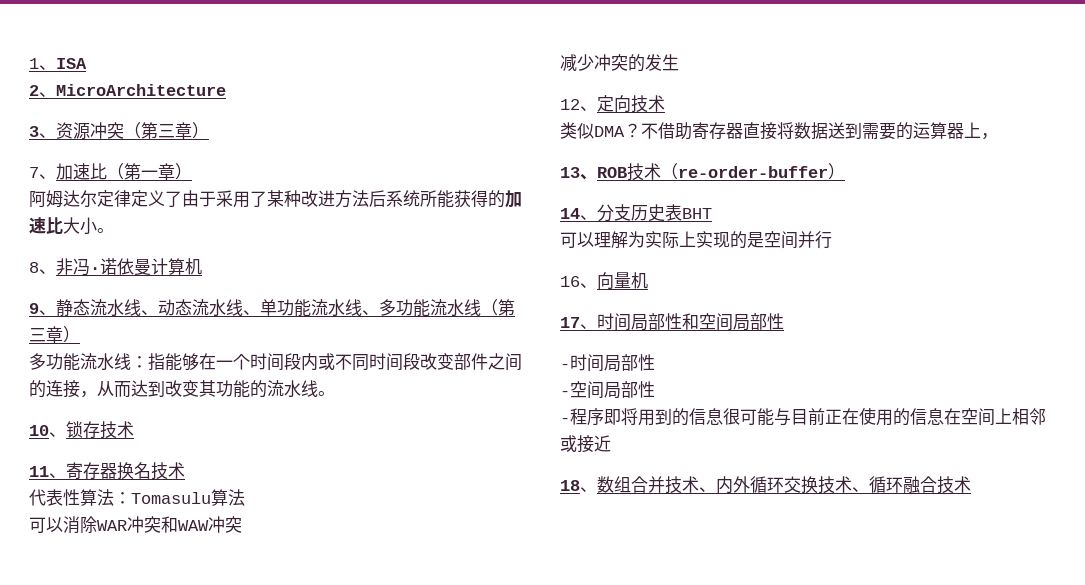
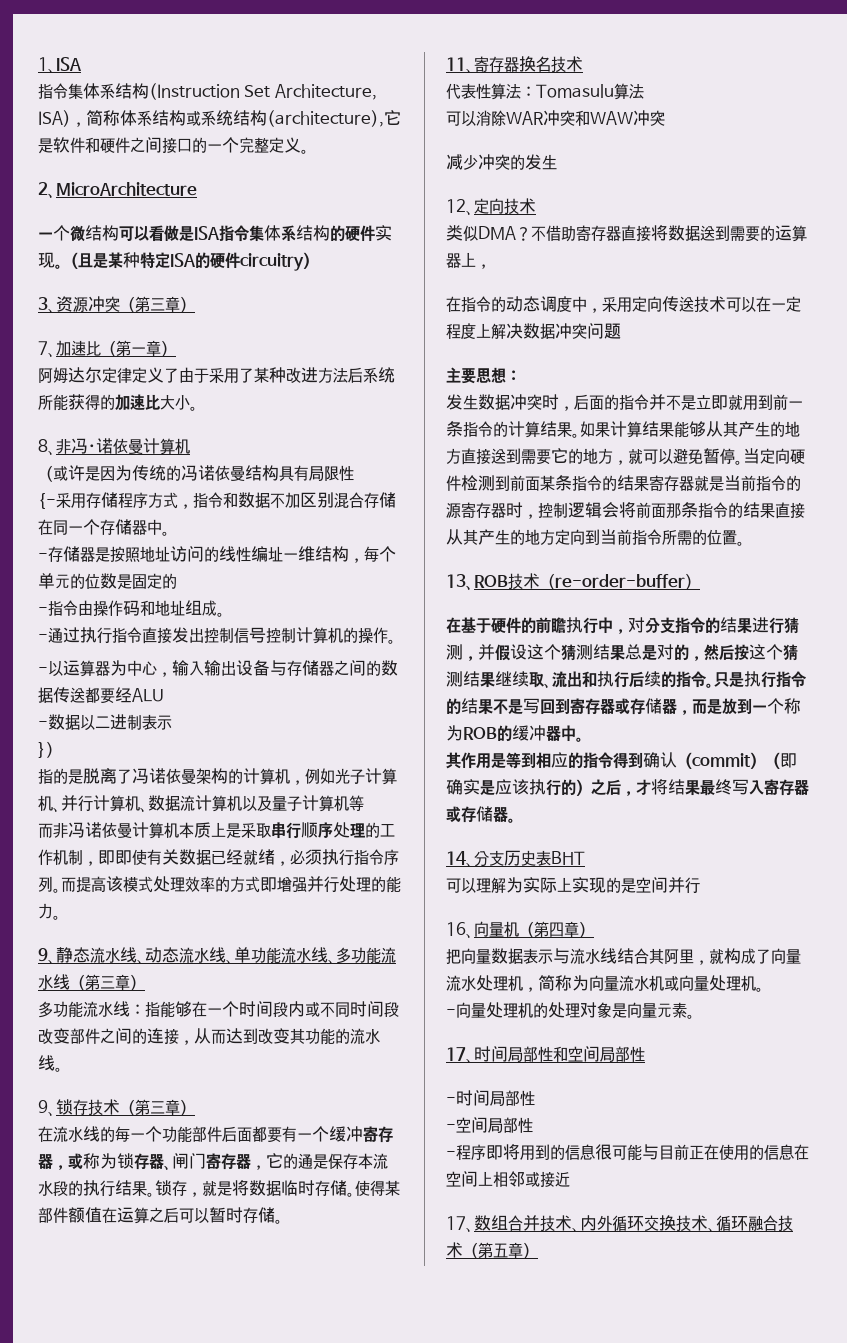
[29,84,226,97] 2、MicroArchitecture -> [38,83,377,100] [38,110,401,127] [38,137,309,154] [38,182,197,198] [38,225,392,242] [38,252,318,271] 指令集体系结构(Instruction Set Architecture, ISA)，简称体系结构或系统结构(architecture),它是软件和硬件之间接口的一个完整定义。 // 2、MicroArchitecture // 一个微结构可以看做是ISA指令集体系结构的硬件实现。（且是某种特定ISA的硬件circuitry）
(202, 266) none -> [38,465,354,482] [38,492,396,509] [38,519,170,536] [38,546,396,563] [38,573,177,590] [38,600,225,617] [38,627,396,644] [38,660,398,677] [38,687,164,704] [38,714,172,731] [38,741,61,758] [38,768,397,785] [38,795,364,813] [38,822,395,839] [38,849,399,866] [38,876,401,893] [38,903,61,920] // （或许是因为传统的冯诺依曼结构具有局限性 // {-采用存储程序方式，指令和数据不加区别混合存储在同一个存储器中。 // -存储器是按照地址访问的线性编址一维结构，每个单元的位数是固定的 // -指令由操作码和地址组成。 // -通过执行指令直接发出控制信号控制计算机的操作。 // -以运算器为中心，输入输出设备与存储器之间的数据传送都要经ALU // -数据以二进制表示 // }） // 指的是脱离了冯诺依曼架构的计算机，例如光子计算机、并行计算机、数据流计算机以及量子计算机等 // 而非冯诺依曼计算机本质上是采取串行顺序处理的工作机制，即即使有关数据已经就绪，必须执行指令序列。而提高该模式处理效率的方式即增强并行处理的能力。
[29,425,49,436] 10 -> [38,1100,48,1113] 9
(134, 429) none -> [120,1099,195,1116] [38,1126,393,1143] [38,1153,388,1170] [38,1180,400,1197] [38,1207,283,1224] （第三章） // 在流水线的每一个功能部件后面都要有一个缓冲寄存器，或称为锁存器、闸门寄存器，它的通是保存本流水段的执行结果。锁存，就是将数据临时存储。使得某部件额值在运算之后可以暂时存储。
(998, 136) none -> [446,296,801,313] [446,323,621,340] [446,367,521,384] [446,394,803,411] [446,421,800,438] [446,448,805,465] [446,475,801,492] [446,502,805,519] [446,529,745,546] // 在指令的动态调度中，采用定向传送技术可以在一定程度上解决数据冲突问题 // 主要思想： // 发生数据冲突时，后面的指令并不是立即就用到前一条指令的计算结果。如果计算结果能够从其产生的地方直接送到需要它的地方，就可以避免暂停。当定向硬件检测到前面某条指令的结果寄存器就是当前指令的源寄存器时，控制逻辑会将前面那条指令的结果直接从其产生的地方定向到当前指令所需的位置。
(845, 171) none -> [446,617,799,634] [446,644,798,661] [446,671,806,688] [446,698,801,715] [446,725,584,742] [446,752,797,769] [446,779,809,796] [446,806,516,823] // 在基于硬件的前瞻执行中，对分支指令的结果进行猜测，并假设这个猜测结果总是对的，然后按这个猜测结果继续取、流出和执行后续的指令。只是执行指令的结果不是写回到寄存器或存储器，而是放到一个称为ROB的缓冲器中。 // 其作用是等到相应的指令得到确认（commit）（即确实是应该执行的）之后，才将结果最终写入寄存器或存储器。
(648, 280) none -> [519,921,594,938] [446,948,801,965] [446,975,764,992] [446,1002,695,1019] （第四章） // 把向量数据表示与流水线结合其阿里，就构成了向量流水处理机，简称为向量流水机或向量处理机。 // -向量处理机的处理对象是向量元素。
[560,480,580,491] 18 -> [446,1216,466,1230] 17
(971, 484) none -> [463,1242,538,1259] （第五章）

